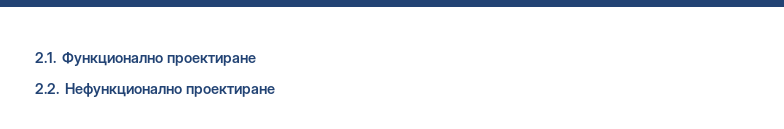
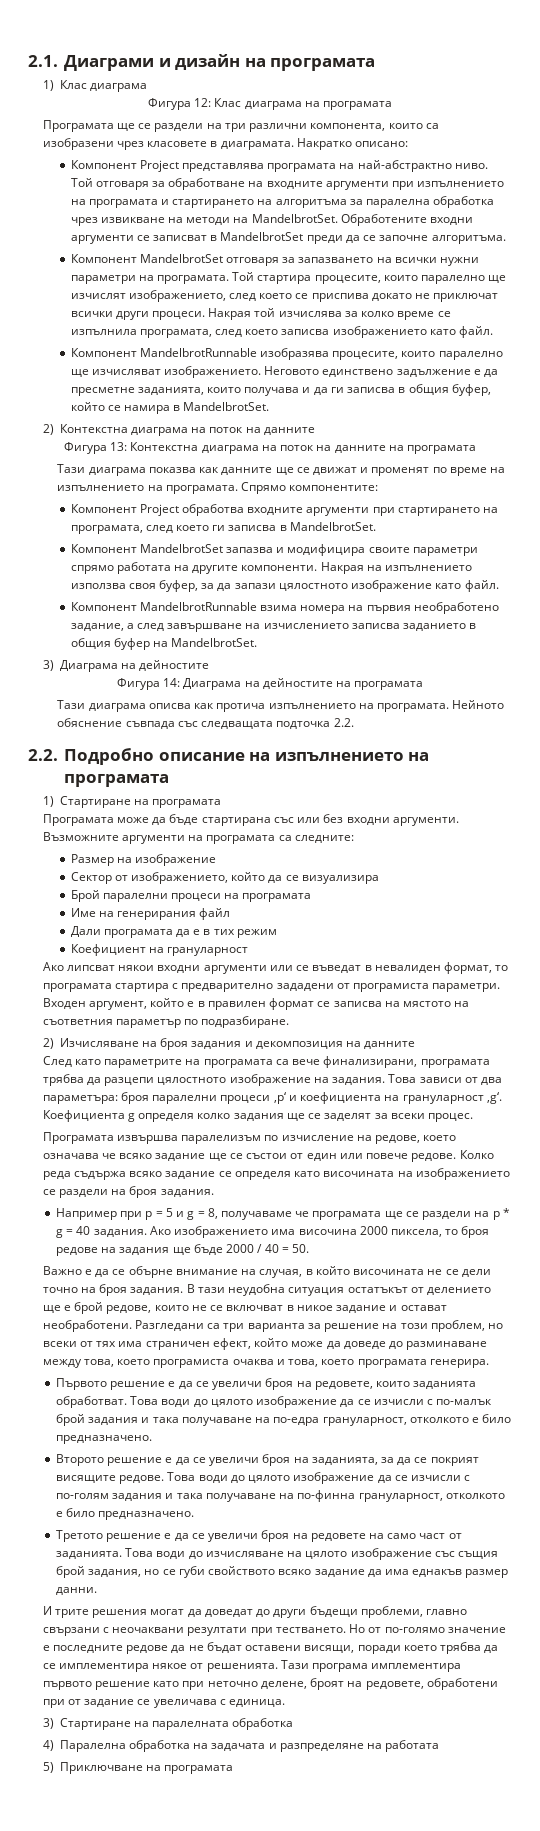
[62,52,257,66] [35,83,276,97] Функционално проектиране // 2.2. Нефункционално проектиране -> [64,54,376,71] [42,80,147,92] [147,98,393,110] [42,120,439,132] [42,138,409,150] [70,160,488,172] [70,178,505,190] [70,196,495,208] [70,214,474,226] [70,232,506,244] [70,254,480,266] [70,272,507,284] [70,290,499,302] [70,308,451,320] [70,326,494,338] [70,348,503,360] [70,366,499,378] [70,384,491,396] [70,402,270,414] [42,424,315,436] [63,442,477,454] [57,464,506,476] [57,482,379,494] [70,504,499,516] [70,522,376,534] [70,544,478,556] [70,562,473,574] [70,580,499,592] [70,602,499,614] [70,623,477,632] [70,638,258,650] [42,660,210,672] [116,678,424,690] [57,700,505,712] [57,718,354,729] [28,748,430,765] [64,774,169,787] [42,796,222,808] [42,814,459,826] [42,832,354,844] [70,854,216,866] [70,872,379,884] [70,890,312,902] [70,908,231,920] [70,926,277,938] [70,944,248,956] [42,962,509,974] [42,983,501,992] [42,998,470,1010] [42,1016,290,1028] [42,1038,416,1050] [42,1056,490,1068] [42,1074,503,1086] [42,1092,502,1104] [42,1110,474,1122] [42,1132,457,1144] [42,1150,494,1162] [42,1168,510,1180] [42,1186,214,1198] [55,1208,510,1220] [55,1226,490,1238] [55,1244,310,1256] [42,1266,491,1278] [42,1284,492,1296] [42,1302,447,1314] [42,1320,504,1332] [42,1338,488,1350] [42,1359,489,1368] [55,1378,477,1390] [55,1396,493,1408] [55,1414,512,1426] [55,1435,152,1444] [55,1454,479,1466] [55,1472,471,1484] [55,1490,505,1502] [55,1508,195,1520] [55,1530,462,1542] [55,1548,499,1560] [55,1566,509,1578] [55,1587,97,1595] [42,1606,468,1618] [42,1624,506,1636] [42,1642,499,1654] [42,1660,462,1672] [42,1678,498,1690] [42,1699,286,1708] [42,1718,294,1730] [42,1740,440,1752] [42,1762,234,1774] Диаграми и дизайн на програмата // 1) Клас диаграма // Фигура 12: Клас диаграма на програмата // Програмата ще се раздели на три различни компонента, които са изобразени чрез класовете в диаграмата. Накратко описано: // Компонент Project представлява програмата на най-абстрактно ниво. Той отговаря за обработване на входните аргументи при изпълнението на програмата и стартирането на алгоритъма за паралелна обработка чрез извикване на методи на MandelbrotSet. Обработените входни аргументи се записват в MandelbrotSet преди да се започне алгоритъма. // Компонент MandelbrotSet отговаря за запазването на всички нужни параметри на програмата. Той стартира процесите, които паралелно ще изчислят изображението, след което се приспива докато не приключат всички други процеси. Накрая той изчислява за колко време се изпълнила програмата, след което записва изображението като файл. // Компонент MandelbrotRunnable изобразява процесите, които паралелно ще изчисляват изображението. Неговото единствено задължение е да пресметне заданията, които получава и да ги записва в общия буфер, който се намира в MandelbrotSet. // 2) Контекстна диаграма на поток на данните // Фигура 13: Контекстна диаграма на поток на данните на програмата // Тази диаграма показва как данните ще се движат и променят по време на изпълнението на програмата. Спрямо компонентите: // Компонент Project обработва входните аргументи при стартирането на програмата, след което ги записва в MandelbrotSet. // Компонент MandelbrotSet запазва и модифицира своите параметри спрямо работата на другите компоненти. Накрая на изпълнението използва своя буфер, за да запази цялостното изображение като файл. // Компонент MandelbrotRunnable взима номера на първия необработено задание, а след завършване на изчислението записва заданието в общия буфер на MandelbrotSet. // 3) Диаграма на дейностите // Фигура 14: Диаграма на дейностите на програмата // Тази диаграма описва как протича изпълнението на програмата. Нейното обяснение съвпада със следващата подточка 2.2. // 2.2. Подробно описание на изпълнението на програмата // 1) Стартиране на програмата // Програмата може да бъде стартирана със или без входни аргументи. Възможните аргументи на програмата са следните: // Размер на изображение // Сектор от изображението, който да се визуализира // Брой паралелни процеси на програмата // Име на генерирания файл // Дали програмата да е в тих режим // Коефициент на грануларност // Ако липсват някои входни аргументи или се въведат в невалиден формат, то програмата стартира с предварително зададени от програмиста параметри. Входен аргумент, който е в правилен формат се записва на мястото на съответния параметър по подразбиране. // 2) Изчисляване на броя задания и декомпозиция на данните // След като параметрите на програмата са вече финализирани, програмата трябва да разцепи цялостното изображение на задания. Това зависи от два параметъра: броя паралелни процеси ‚p‘ и коефициента на грануларност ‚g‘. Коефициента g определя колко задания ще се заделят за всеки процес. // Програмата извършва паралелизъм по изчисление на редове, което означава че всяко задание ще се състои от един или повече редове. Колко реда съдържа всяко задание се определя като височината на изображението се раздели на броя задания. // Например при p = 5 и g = 8, получаваме че програмата ще се раздели на p * g = 40 задания. Ако изображението има височина 2000 пиксела, то броя редове на задания ще бъде 2000 / 40 = 50. // Важно е да се обърне внимание на случая, в който височината не се дели точно на броя задания. В тази неудобна ситуация остатъкът от делението ще е брой редове, които не се включват в никое задание и остават необработени. Разгледани са три варианта за решение на този проблем, но всеки от тях има страничен ефект, който може да доведе до разминаване между това, което програмиста очаква и това, което програмата генерира. // Първото решение е да се увеличи броя на редовете, които заданията обработват. Това води до цялото изображение да се изчисли с по-малък брой задания и така получаване на по-едра грануларност, отколкото е било предназначено. // Второто решение е да се увеличи броя на заданията, за да се покрият висящите редове. Това води до цялото изображение да се изчисли с по-голям задания и така получаване на по-финна грануларност, отколкото е било предназначено. // Третото решение е да се увеличи броя на редовете на само част от заданията. Това води до изчисляване на цялото изображение със същия брой задания, но се губи свойството всяко задание да има еднакъв размер данни. // И трите решения могат да доведат до други бъдещи проблеми, главно свързани с неочаквани резултати при тестването. Но от по-голямо значение е последните редове да не бъдат оставени висящи, поради което трябва да се имплементира някое от решенията. Тази програма имплементира първото решение като при неточно делене, броят на редовете, обработени при от задание се увеличава с единица. // 3) Стартиране на паралелната обработка // 4) Паралелна обработка на задачата и разпределяне на работата // 5) Приключване на програмата

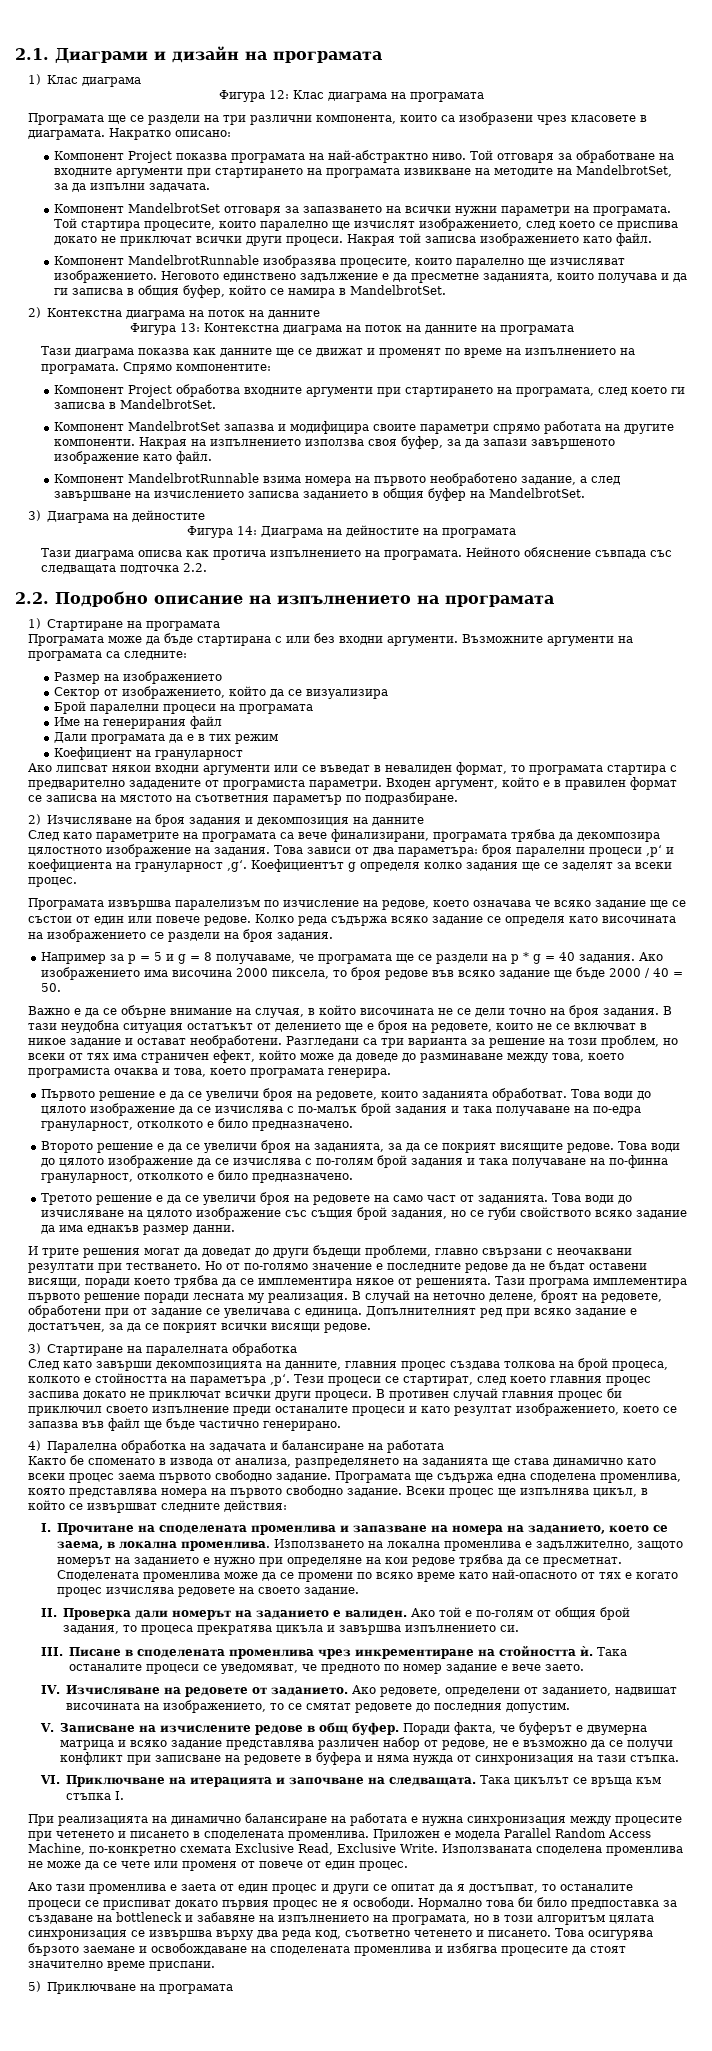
[181,163,264,172] представлява -> [176,153,228,160] показва
[417,181,505,187] [70,196,495,208] [70,214,474,226] [70,232,506,244] изпълнението на програмата и стартирането на алгоритъма за паралелна обработка чрез извикване на методи на MandelbrotSet. Обработените входни аргументи се записват в MandelbrotSet преди да се започне алгоритъма. -> [215,165,673,178] [54,183,211,192] стартирането на програмата извикване на методите на MandelbrotSet, за да изпълни задачата.
[278,311,451,320] [70,329,279,338] изчислява за колко време се изпълнила програмата, след което -> (422, 238) none
[278,583,348,591] цялостното -> [531,439,616,449] завършеното
[366,605,411,614] първия -> [374,476,427,486] първото
[273,817,294,823] със -> [275,636,283,643] с
[134,854,216,866] изображение -> [123,671,223,684] изображението
[276,983,334,991] зададени -> [129,780,202,789] зададените
[104,1077,155,1086] разцепи -> [577,832,661,842] декомпозира
[42,1110,125,1122] Коефициента -> [251,859,345,872] Коефициентът
[120,1211,143,1220] при -> [109,954,124,961] за
[207,1208,293,1220] 8, получаваме -> [203,952,295,964] 8 получаваме,
[101,1247,170,1255] на задания -> [431,970,550,979] във всяко задание
[74,1302,152,1314] брой редове, -> [378,1020,493,1033] броя на редовете,
[373,1399,424,1405] изчисли -> [214,1106,283,1113] изчислява
[411,1475,462,1481] изчисли -> [232,1158,301,1165] изчислява
(109, 1496) none -> [376,1155,407,1168] брой
[153,1681,205,1690] като при -> [144,1290,430,1303] поради лесната му реализация. В случай на
(286, 1703) none -> [366,1306,638,1318] [28,1323,372,1333] Допълнителният ред при всяко задание е достатъчен, за да се покрият всички висящи редове.
(294, 1724) none -> [28,1358,669,1371] [28,1373,652,1386] [28,1388,623,1401] [28,1403,678,1416] [28,1418,342,1431] // След като завърши декомпозицията на данните, главния процес създава толкова на брой процеса, колкото е стойността на параметъра ‚p‘. Тези процеси се стартират, след което главния процес заспива докато не приключат всички други процеси. В противен случай главния процес би приключил своето изпълнение преди останалите процеси и като резултат изображението, което се запазва във файл ще бъде частично генерирано.
[279,1740,440,1752] разпределяне на работата -> [281,1440,444,1453] [28,1455,657,1468] [28,1470,682,1483] [28,1485,649,1498] [28,1500,288,1513] [41,1523,669,1535] [57,1539,684,1551] [57,1554,623,1567] [57,1569,679,1582] [57,1587,360,1597] [41,1607,631,1620] [63,1625,520,1635] [41,1645,628,1659] [69,1664,585,1674] [41,1685,678,1697] [66,1700,571,1713] [40,1722,648,1735] [60,1737,674,1750] [60,1752,680,1765] [40,1775,662,1787] [66,1791,125,1800] [28,1813,683,1826] [28,1828,652,1841] [28,1843,684,1856] [28,1861,409,1871] [28,1882,634,1894] [28,1897,678,1910] [28,1912,655,1925] [28,1928,654,1940] [28,1943,627,1956] [28,1961,216,1971] балансиране на работата // Както бе споменато в извода от анализа, разпределянето на заданията ще става динамично като всеки процес зaема първото свободно задание. Програмата ще съдържа една споделена променлива, която представлява номера на първото свободно задание. Всеки процес ще изпълнява цикъл, в който се извършват следните действия: // I. Прочитане на споделената променлива и запазване на номера на заданието, което се заема, в локална променлива. Използването на локална променлива е задължително, защото номерът на заданието е нужно при определяне на кои редове трябва да се пресметнат. Споделената променлива може да се промени по всяко време като най-опасното от тях е когато процес изчислява редовете на своето задание. // II. Проверка дали номерът на заданието е валиден. Ако той е по-голям от общия брой задания, то процеса прекратява цикъла и завършва изпълнението си. // III. Писане в споделената променлива чрез инкрементиране на стойността ѝ. Така останалите процеси се уведомяват, че предното по номер задание е вече заето. // IV. Изчисляване на редовете от заданието. Ако редовете, определени от заданието, надвишат височината на изображението, то се смятат редовете до последния допустим. // V. Записване на изчислените редове в общ буфер. Поради факта, че буферът е двумерна матрица и всяко задание представлява различен набор от редове, не е възможно да се получи конфликт при записване на редовете в буфера и няма нужда от синхронизация на тази стъпка. // VI. Приключване на итерацията и започване на следващата. Така цикълът се връща към стъпка I. // При реализацията на динамично балансиране на работата е нужна синхронизация между процесите при четенето и писането в споделената променлива. Приложен е модела Parallel Random Access Machine, по-конкретно схемата Exclusive Read, Exclusive Write. Използваната споделена променлива не може да се чете или променя от повече от един процес. // Ако тази променлива е заета от един процес и други се опитат да я достъпват, то останалите процеси се приспиват докато първия процес не я освободи. Нормално това би било предпоставка за създаване на bottleneck и забавяне на изпълнението на програмата, но в този алгоритъм цялата синхронизация се извършва върху два реда код, съответно четенето и писането. Това осигурява бързото заемане и освобождаване на споделената променлива и избягва процесите да стоят значително време приспани.

